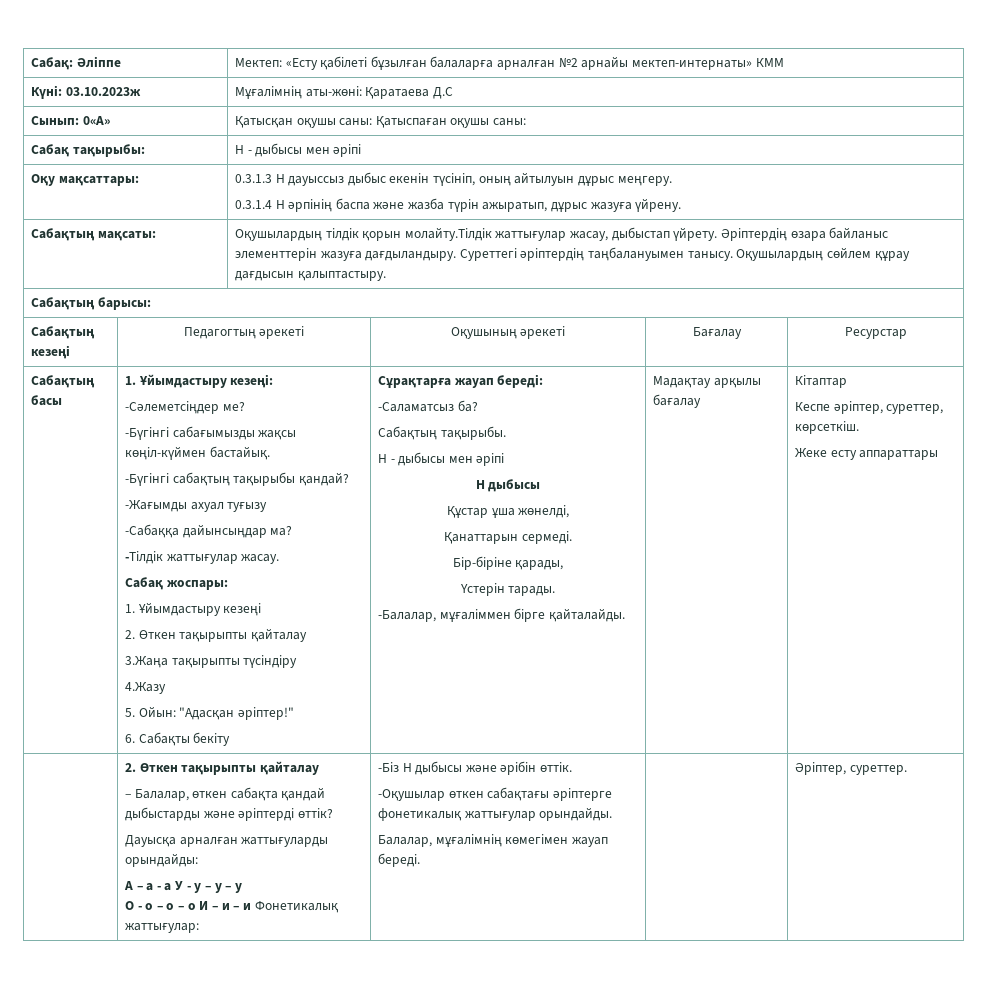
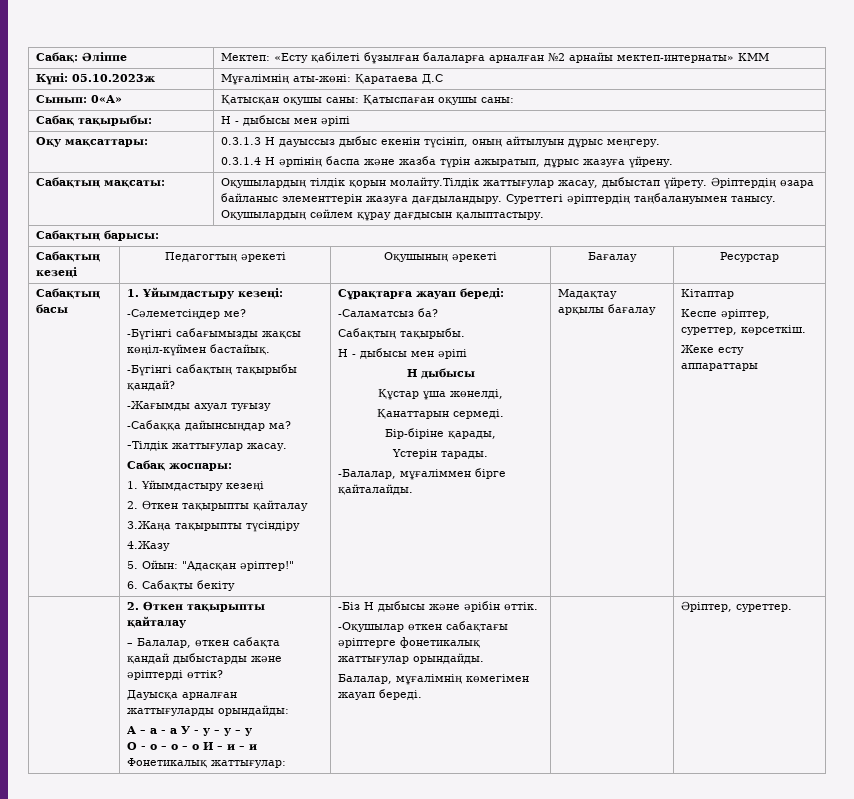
[65,87,141,96] 03.10.2023ж -> [72,74,156,82] 05.10.2023ж

